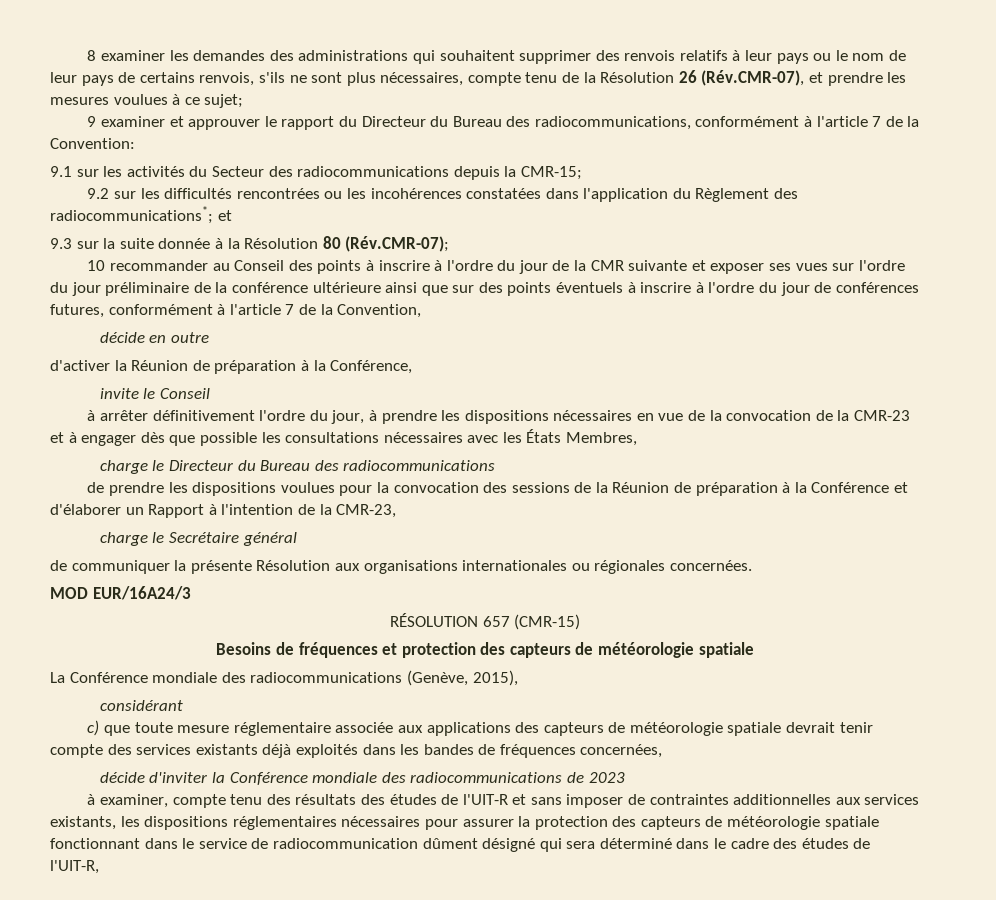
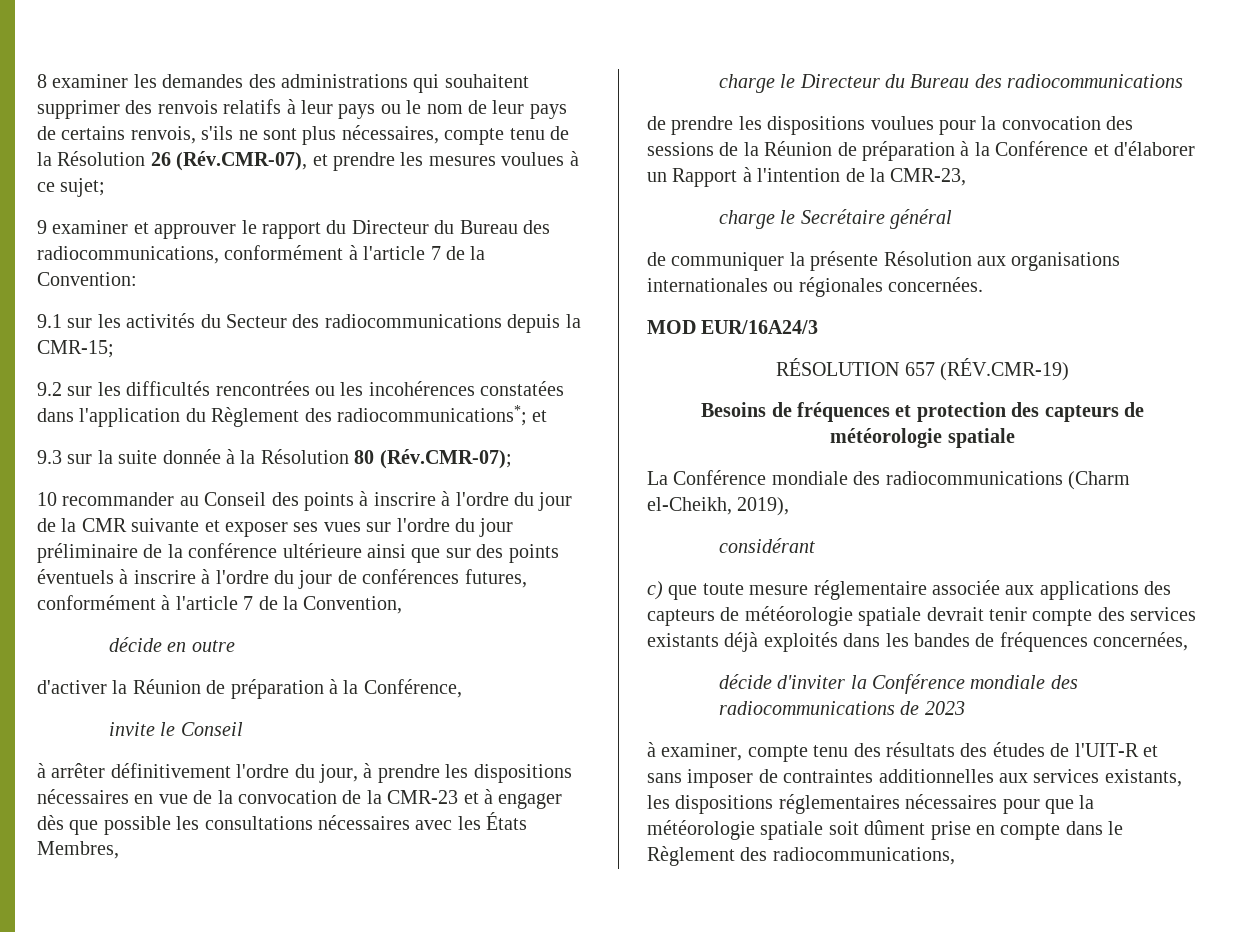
[514,614,581,630] (CMR-15) -> [939,358,1069,381] (RÉV.CMR-19)
[406,670,518,686] (Genève, 2015), -> [1068,471,1130,490] [647,497,790,516] (Charm el-Cheikh, 2019),
[462,816,879,830] [50,838,871,852] [50,860,99,874] assurer la protection des capteurs de météorologie spatiale fonctionnant dans le service de radiocommunication dûment désigné qui sera déterminé dans le cadre des études de l'UIT-R, -> [1045,795,1095,814] [647,820,1124,840] [647,846,955,866] que la météorologie spatiale soit dûment prise en compte dans le Règlement des radiocommunications,

